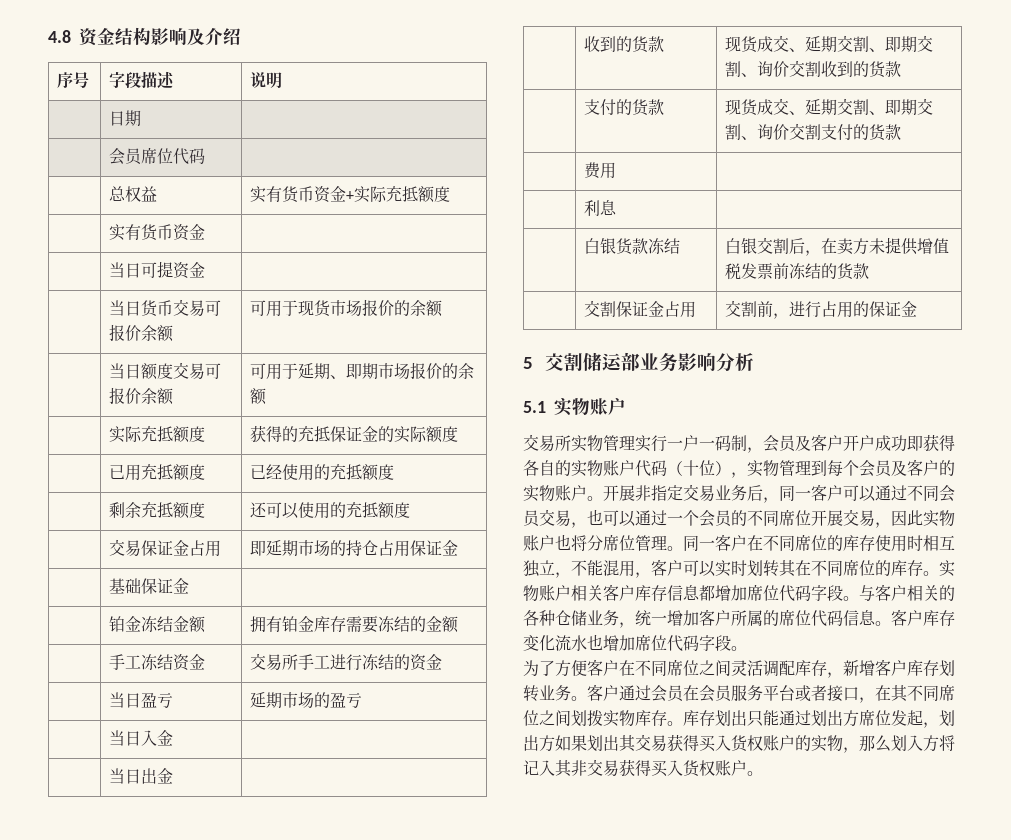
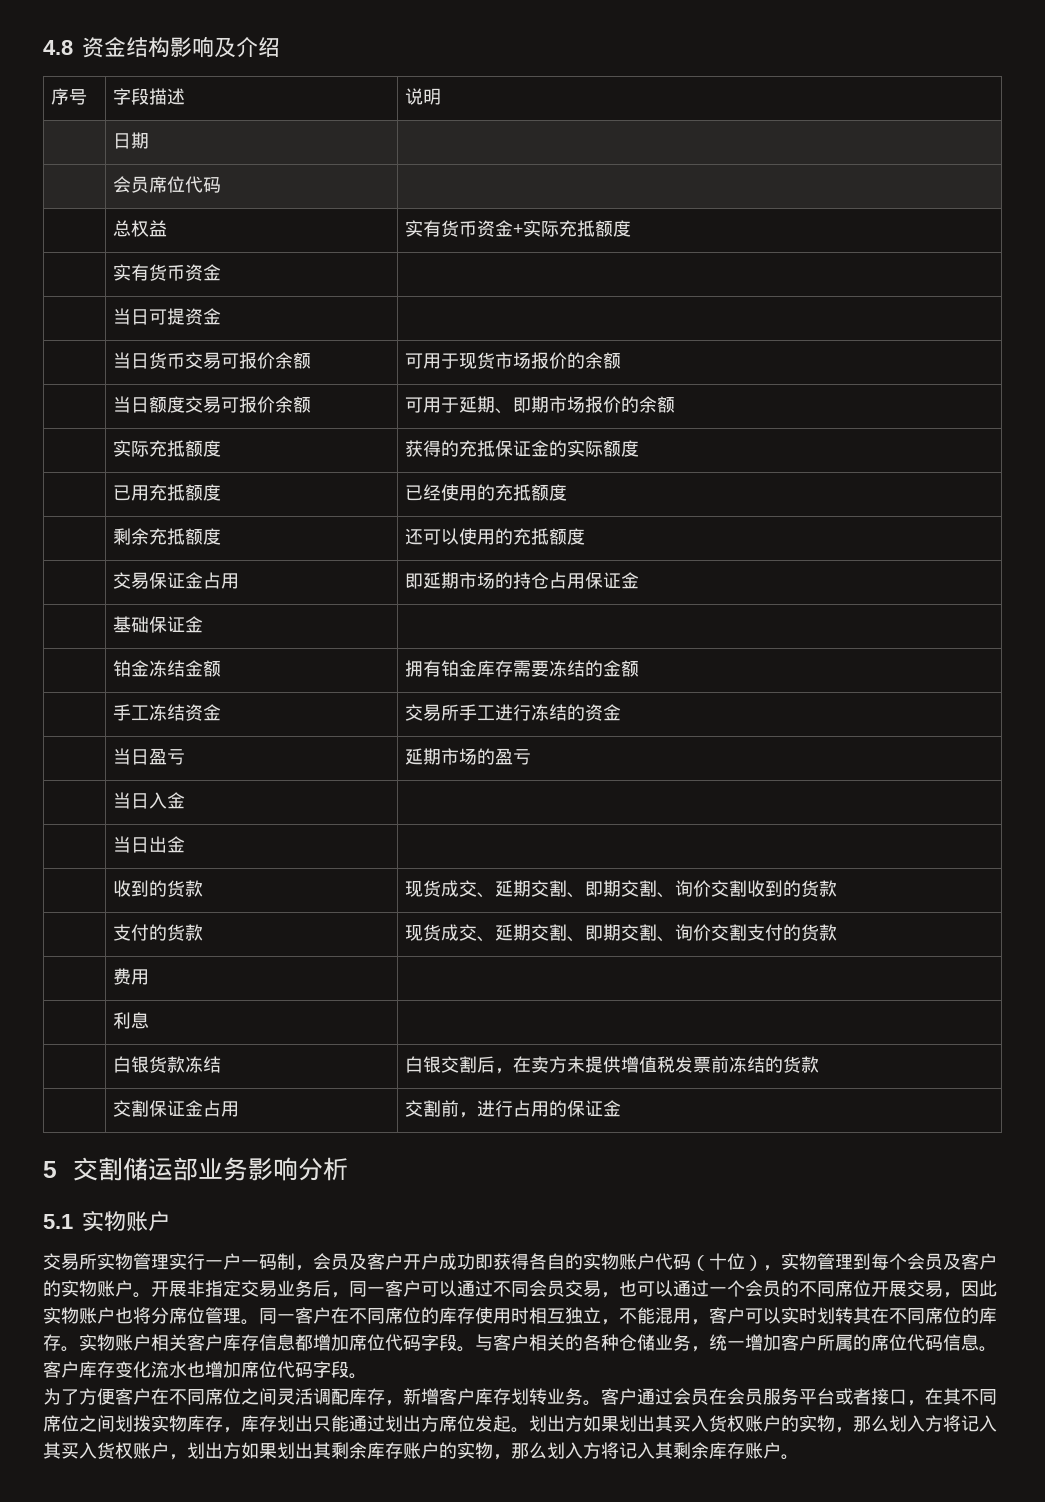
[667,721,683,726] 。 -> [223,1427,241,1433] ，
[923,710,955,728] [523,734,699,752] ，划出方如果划出其交易获得 -> [511,1415,673,1433] 。划出方如果划出其
[571,759,747,777] 非交易获得买入货权账户 -> [61,1442,781,1460] 买入货权账户，划出方如果划出其剩余库存账户的实物，那么划入方将记入其剩余库存账户

